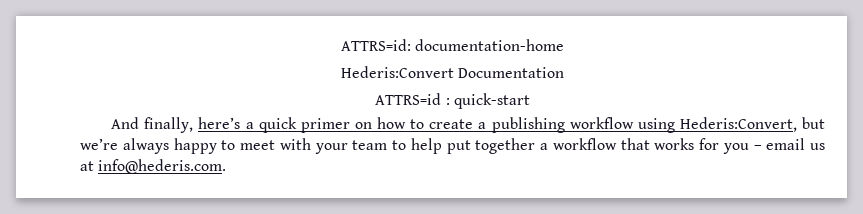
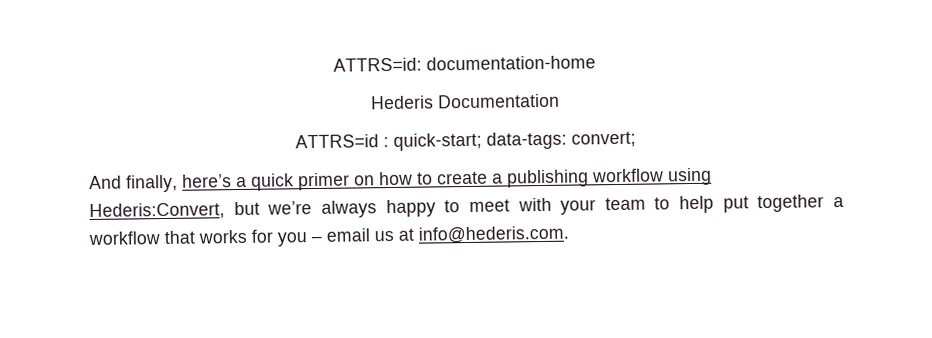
[340,66,454,78] Hederis:Convert -> [371,95,434,110] Hederis
[453,93,530,109] quick-start -> [393,131,636,151] quick-start; data-tags: convert;

